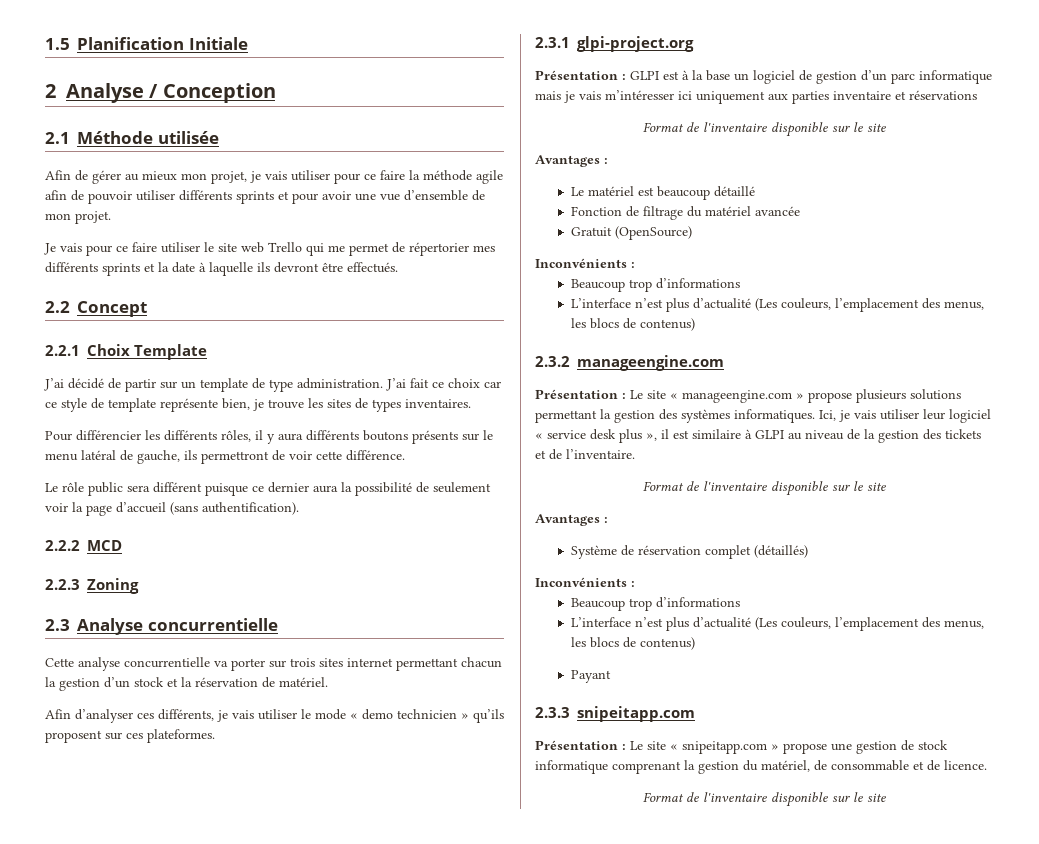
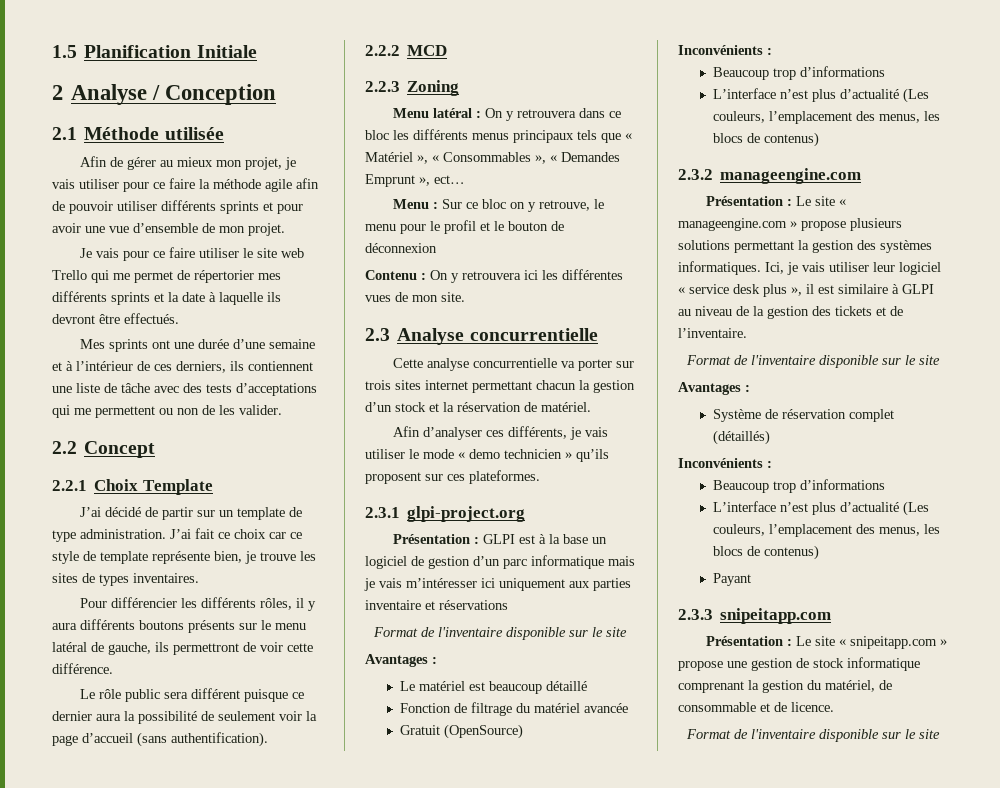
(398, 267) none -> [80,339,316,352] [52,361,313,373] [52,383,317,396] [52,405,282,418] // Mes sprints ont une durée d’une semaine et à l’intérieur de ces derniers, ils contiennent une liste de tâche avec des tests d’acceptations qui me permettent ou non de les valider.
(139, 586) none -> [393,108,622,121] [365,129,632,143] [365,152,620,164] [365,174,465,187] [393,199,605,212] [365,220,564,234] [365,243,437,253] [365,269,623,283] [365,292,465,302] // Menu latéral : On y retrouvera dans ce bloc les différents menus principaux tels que « Matériel », « Consommables », « Demandes Emprunt », ect… // Menu : Sur ce bloc on y retrouve, le menu pour le profil et le bouton de déconnexion // Contenu : On y retrouvera ici les différentes vues de mon site.

